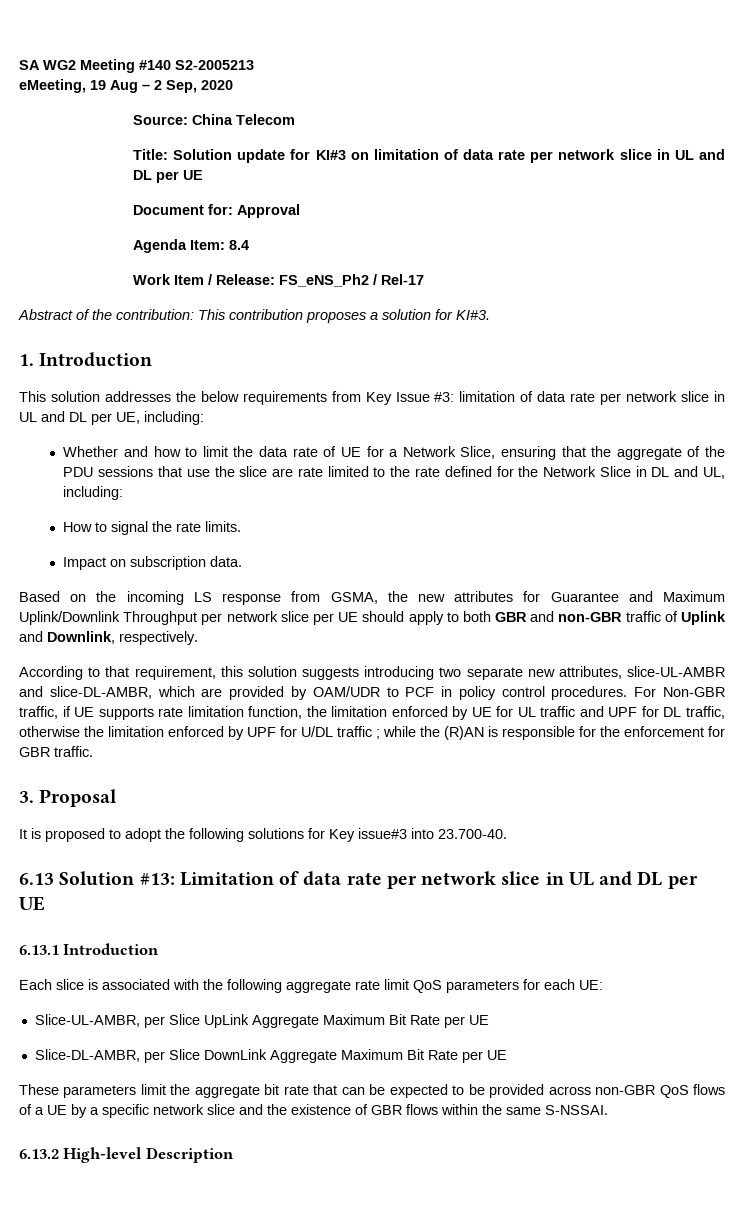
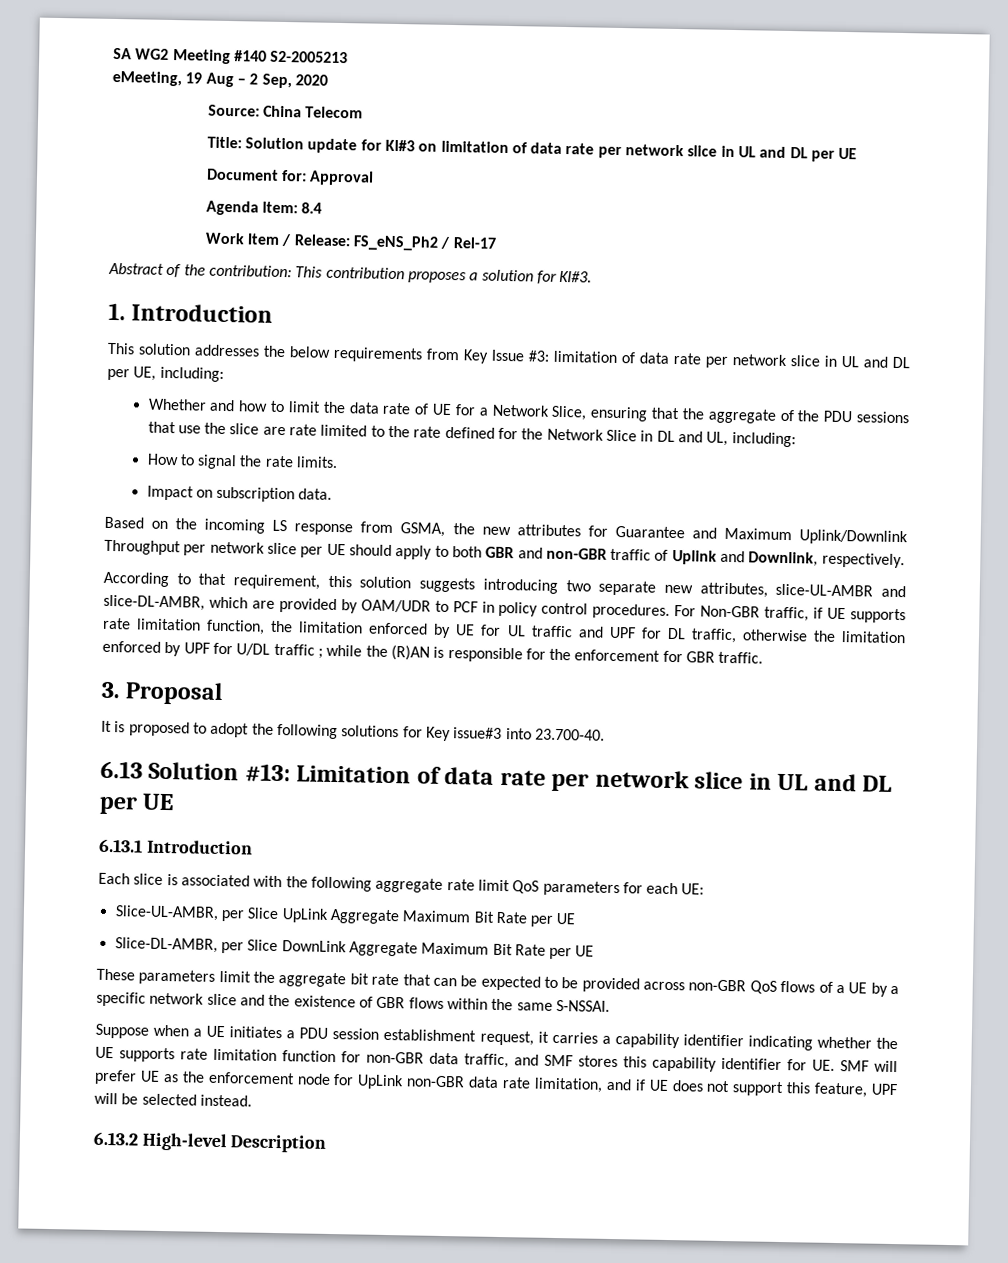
(608, 1110) none -> [95,1023,898,1051] [95,1046,898,1073] [94,1069,898,1098] [94,1092,252,1107] // Suppose when a UE initiates a PDU session establishment request, it carries a capability identifier indicating whether the UE supports rate limitation function for non-GBR data traffic, and SMF stores this capability identifier for UE. SMF will prefer UE as the enforcement node for UpLink non-GBR data rate limitation, and if UE does not support this feature, UPF will be selected instead.

